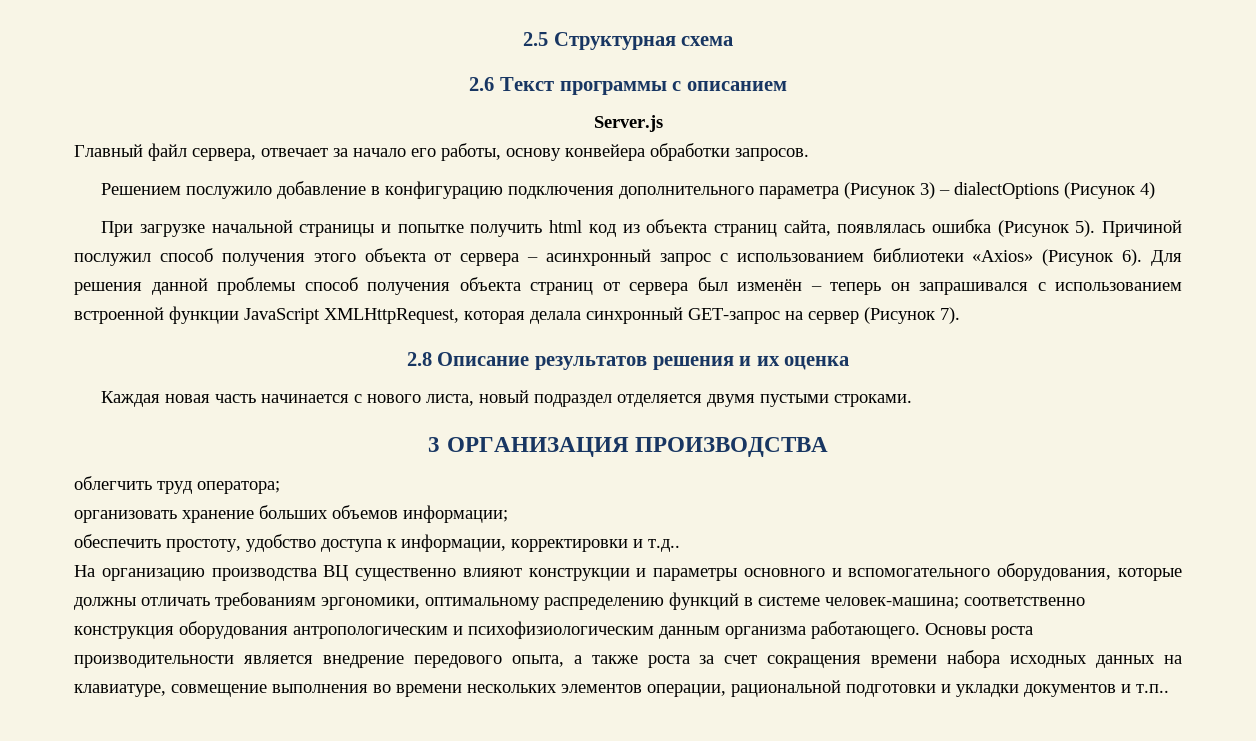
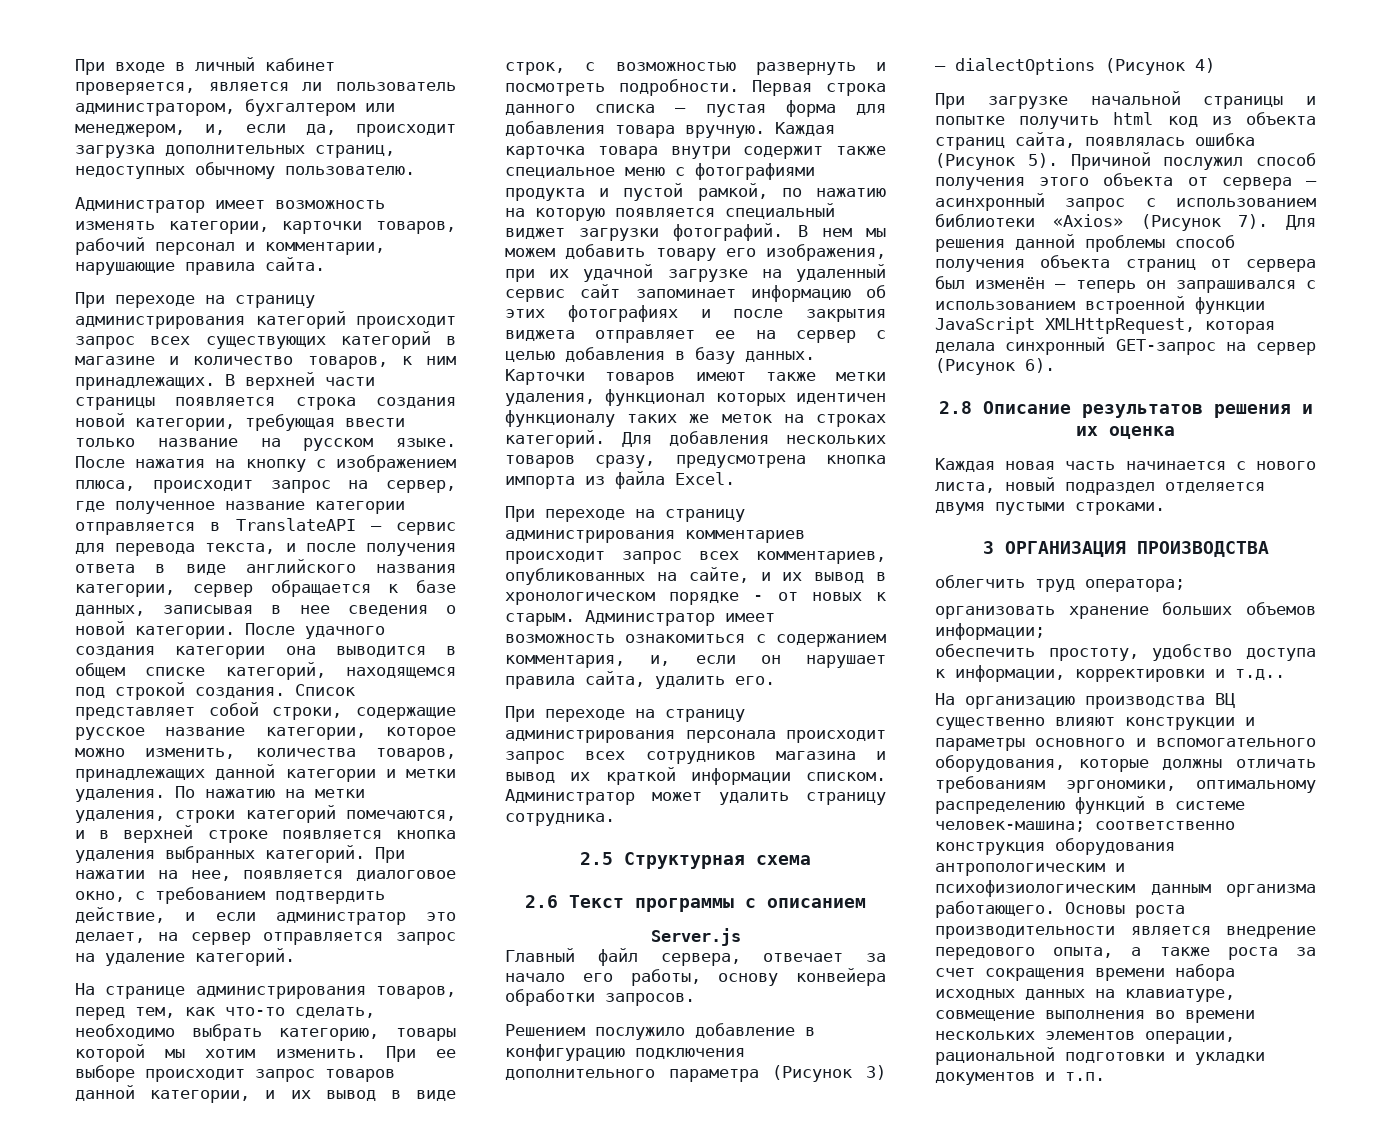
(522, 39) none -> [75,57,335,75] [75,82,456,95] [75,99,395,116] [75,124,456,137] [75,145,395,158] [75,162,415,179] [75,197,385,213] [75,221,457,234] [75,237,385,255] [75,257,325,275] [75,292,315,308] [75,311,456,329] [75,331,456,349] [75,356,456,369] [75,372,375,390] [75,397,456,410] [75,413,405,431] [75,438,456,451] [75,455,456,472] [75,480,456,493] [75,501,405,514] [75,518,456,535] [75,543,456,556] [75,559,456,575] [75,580,456,597] [75,605,456,616] [75,621,385,639] [75,646,456,659] [75,662,456,680] [75,682,355,700] [75,702,456,720] [75,727,456,740] [75,748,456,761] [75,764,456,782] [75,786,365,802] [75,805,456,823] [75,825,456,843] [75,845,405,863] [75,870,456,881] [75,887,385,904] [75,907,456,925] [75,932,456,945] [75,948,295,966] [75,983,456,999] [75,1007,375,1020] [75,1024,456,1041] [75,1044,456,1062] [75,1065,395,1082] [75,1085,456,1103] [505,62,886,75] [505,79,886,96] [505,100,886,117] [505,121,835,138] [505,146,886,159] [505,163,815,180] [505,183,886,201] [505,203,835,221] [505,223,886,241] [505,244,886,261] [505,264,886,282] [505,284,886,302] [505,305,886,322] [505,330,886,343] [505,347,815,364] [505,369,886,385] [505,389,886,406] [505,410,886,427] [505,430,886,448] [505,455,886,468] [505,471,735,489] [505,506,745,522] [505,530,805,543] [505,551,886,564] [505,567,886,585] [505,592,886,605] [505,610,775,626] [505,634,886,647] [505,655,886,668] [505,671,775,689] [505,706,745,722] [505,730,886,743] [505,751,886,764] [505,767,886,785] [505,789,886,805] [505,813,615,826] При входе в личный кабинет проверяется, является ли пользователь администратором, бухгалтером или менеджером, и, если да, происходит загрузка дополнительных страниц, недоступных обычному пользователю. // Администратор имеет возможность изменять категории, карточки товаров, рабочий персонал и комментарии, нарушающие правила сайта. // При переходе на страницу администрирования категорий происходит запрос всех существующих категорий в магазине и количество товаров, к ним принадлежащих. В верхней части страницы появляется строка создания новой категории, требующая ввести только название на русском языке. После нажатия на кнопку с изображением плюса, происходит запрос на сервер, где полученное название категории отправляется в TranslateAPI – сервис для перевода текста, и после получения ответа в виде английского названия категории, сервер обращается к базе данных, записывая в нее сведения о новой категории. После удачного создания категории она выводится в общем списке категорий, находящемся под строкой создания. Список представляет собой строки, содержащие русское название категории, которое можно изменить, количества товаров, принадлежащих данной категории и метки удаления. По нажатию на метки удаления, строки категорий помечаются, и в верхней строке появляется кнопка удаления выбранных категорий. При нажатии на нее, появляется диалоговое окно, с требованием подтвердить действие, и если администратор это делает, на сервер отправляется запрос на удаление категорий. // На странице администрирования товаров, перед тем, как что-то сделать, необходимо выбрать категорию, товары которой мы хотим изменить. При ее выборе происходит запрос товаров данной категории, и их вывод в виде строк, с возможностью развернуть и посмотреть подробности. Первая строка данного списка – пустая форма для добавления товара вручную. Каждая карточка товара внутри содержит также специальное меню с фотографиями продукта и пустой рамкой, по нажатию на которую появляется специальный виджет загрузки фотографий. В нем мы можем добавить товару его изображения, при их удачной загрузке на удаленный сервис сайт запоминает информацию об этих фотографиях и после закрытия виджета отправляет ее на сервер с целью добавления в базу данных. Карточки товаров имеют также метки удаления, функционал которых идентичен функционалу таких же меток на строках категорий. Для добавления нескольких товаров сразу, предусмотрена кнопка импорта из файла Excel. // При переходе на страницу администрирования комментариев происходит запрос всех комментариев, опубликованных на сайте, и их вывод в хронологическом порядке - от новых к старым. Администратор имеет возможность ознакомиться с содержанием комментария, и, если он нарушает правила сайта, удалить его. // При переходе на страницу администрирования персонала происходит запрос всех сотрудников магазина и вывод их краткой информации списком. Администратор может удалить страницу сотрудника. //
[1122,249,1143,266] 6). -> [1238,214,1269,229] 7).
[940,307,960,324] 7). -> [1025,358,1055,373] 6).
[1136,684,1169,693] т.п.. -> [1065,1072,1105,1081] т.п.

